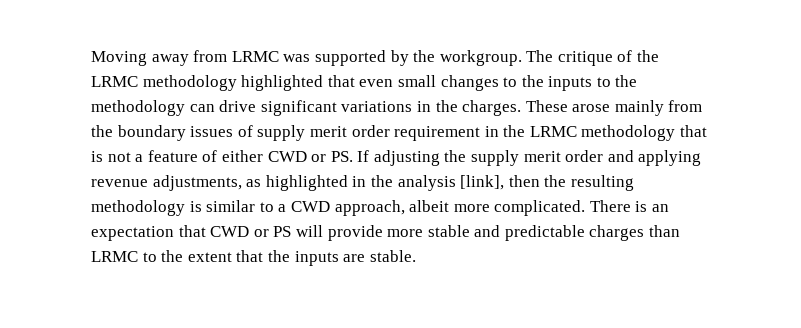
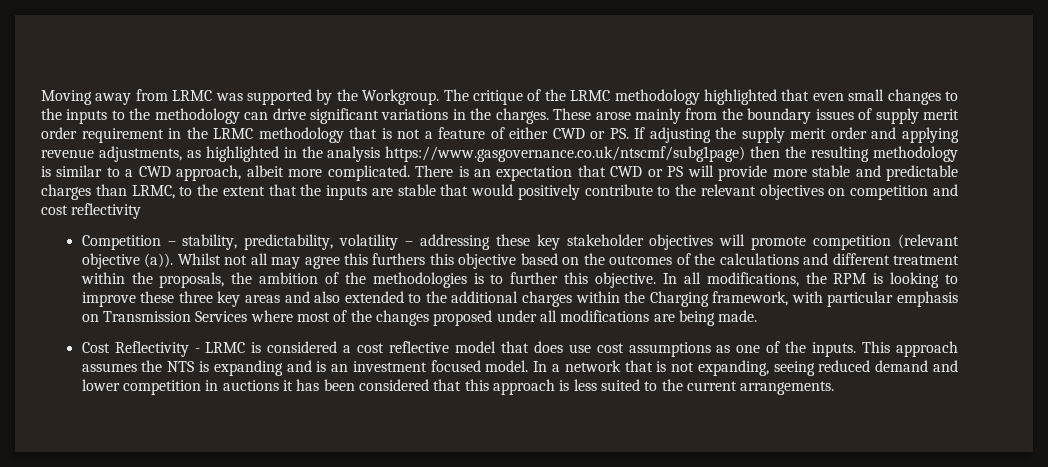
[439,50,522,66] workgroup. -> [362,89,440,105] Workgroup.
[460,175,505,190] [link], -> [385,146,746,162] https://www.gasgovernance.co.uk/ntscmf/subg1page)
[91,251,138,262] LRMC -> [131,185,175,199] LRMC,
[369,250,416,262] stable. -> [397,184,959,200] [41,203,142,219] [81,234,959,250] [81,253,960,269] [80,272,959,288] [81,291,958,307] [81,310,758,326] [81,341,958,357] [81,360,959,376] [81,379,835,395] stable that would positively contribute to the relevant objectives on competition and cost reflectivity // Competition – stability, predictability, volatility – addressing these key stakeholder objectives will promote competition (relevant objective (a)). Whilst not all may agree this furthers this objective based on the outcomes of the calculations and different treatment within the proposals, the ambition of the methodologies is to further this objective. In all modifications, the RPM is looking to improve these three key areas and also extended to the additional charges within the Charging framework, with particular emphasis on Transmission Services where most of the changes proposed under all modifications are being made. // Cost Reflectivity - LRMC is considered a cost reflective model that does use cost assumptions as one of the inputs. This approach assumes the NTS is expanding and is an investment focused model. In a network that is not expanding, seeing reduced demand and lower competition in auctions it has been considered that this approach is less suited to the current arrangements.

